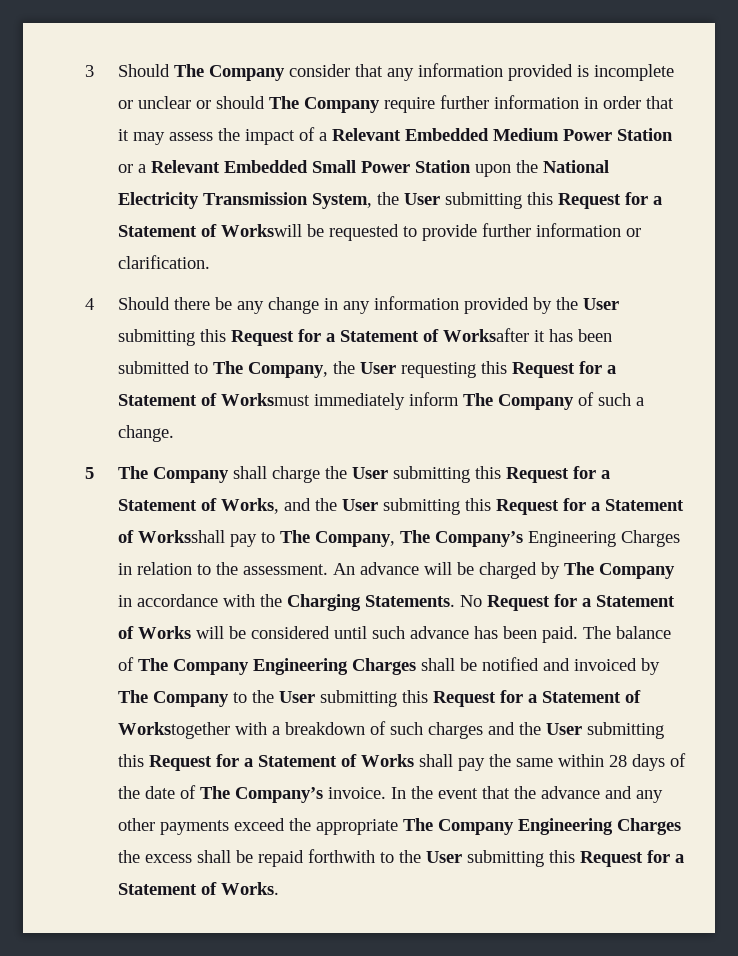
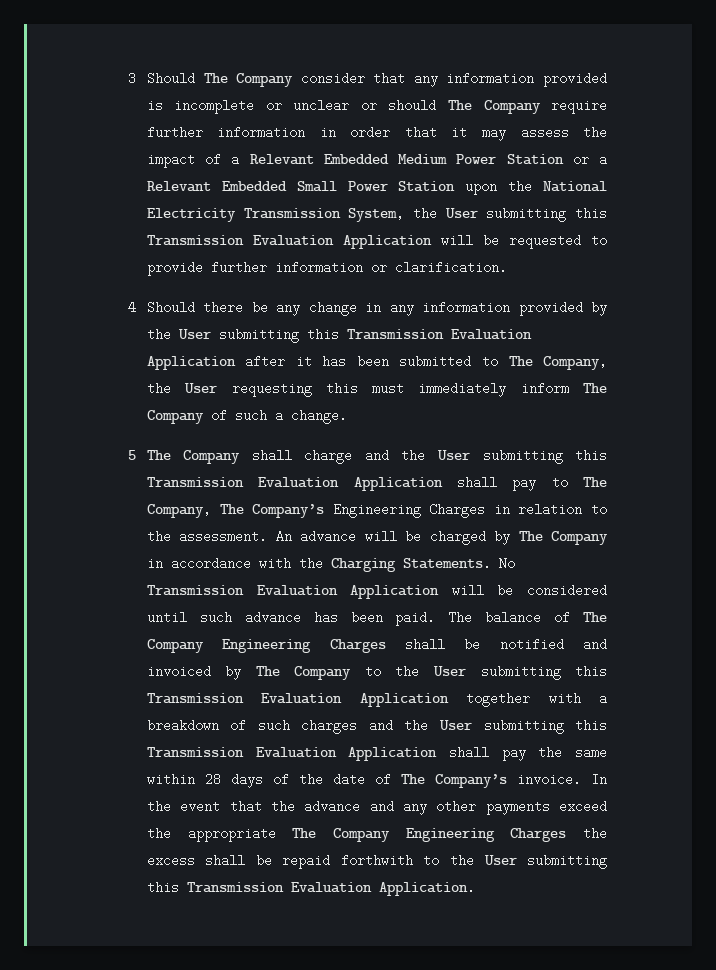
[557,192,662,209] [117,224,302,237] Request for a Statement of Workswill -> [146,235,473,249] Transmission Evaluation Application will
[230,328,529,346] Request for a Statement of Worksafter -> [346,329,532,340] [146,355,286,370] Transmission Evaluation Application after
[511,361,616,378] [117,393,310,406] Request for a Statement of Worksmust -> [372,384,405,393] must
[324,466,610,483] [117,498,684,515] [117,530,225,543] the User submitting this Request for a Statement of Works, and the User submitting this Request for a Statement of Worksshall -> [364,449,607,464] [146,476,497,491] and the User submitting this Transmission Evaluation Application shall
[486,594,675,611] [117,626,191,639] Request for a Statement of Works -> [146,585,440,599] Transmission Evaluation Application
[432,690,641,707] [117,722,230,739] Request for a Statement of Workstogether -> [146,692,531,707] Transmission Evaluation Application together
[148,754,414,771] Request for a Statement of Works -> [146,747,438,761] Transmission Evaluation Application
[579,850,684,867] [117,882,279,895] Request for a Statement of Works. -> [186,881,475,896] Transmission Evaluation Application.

